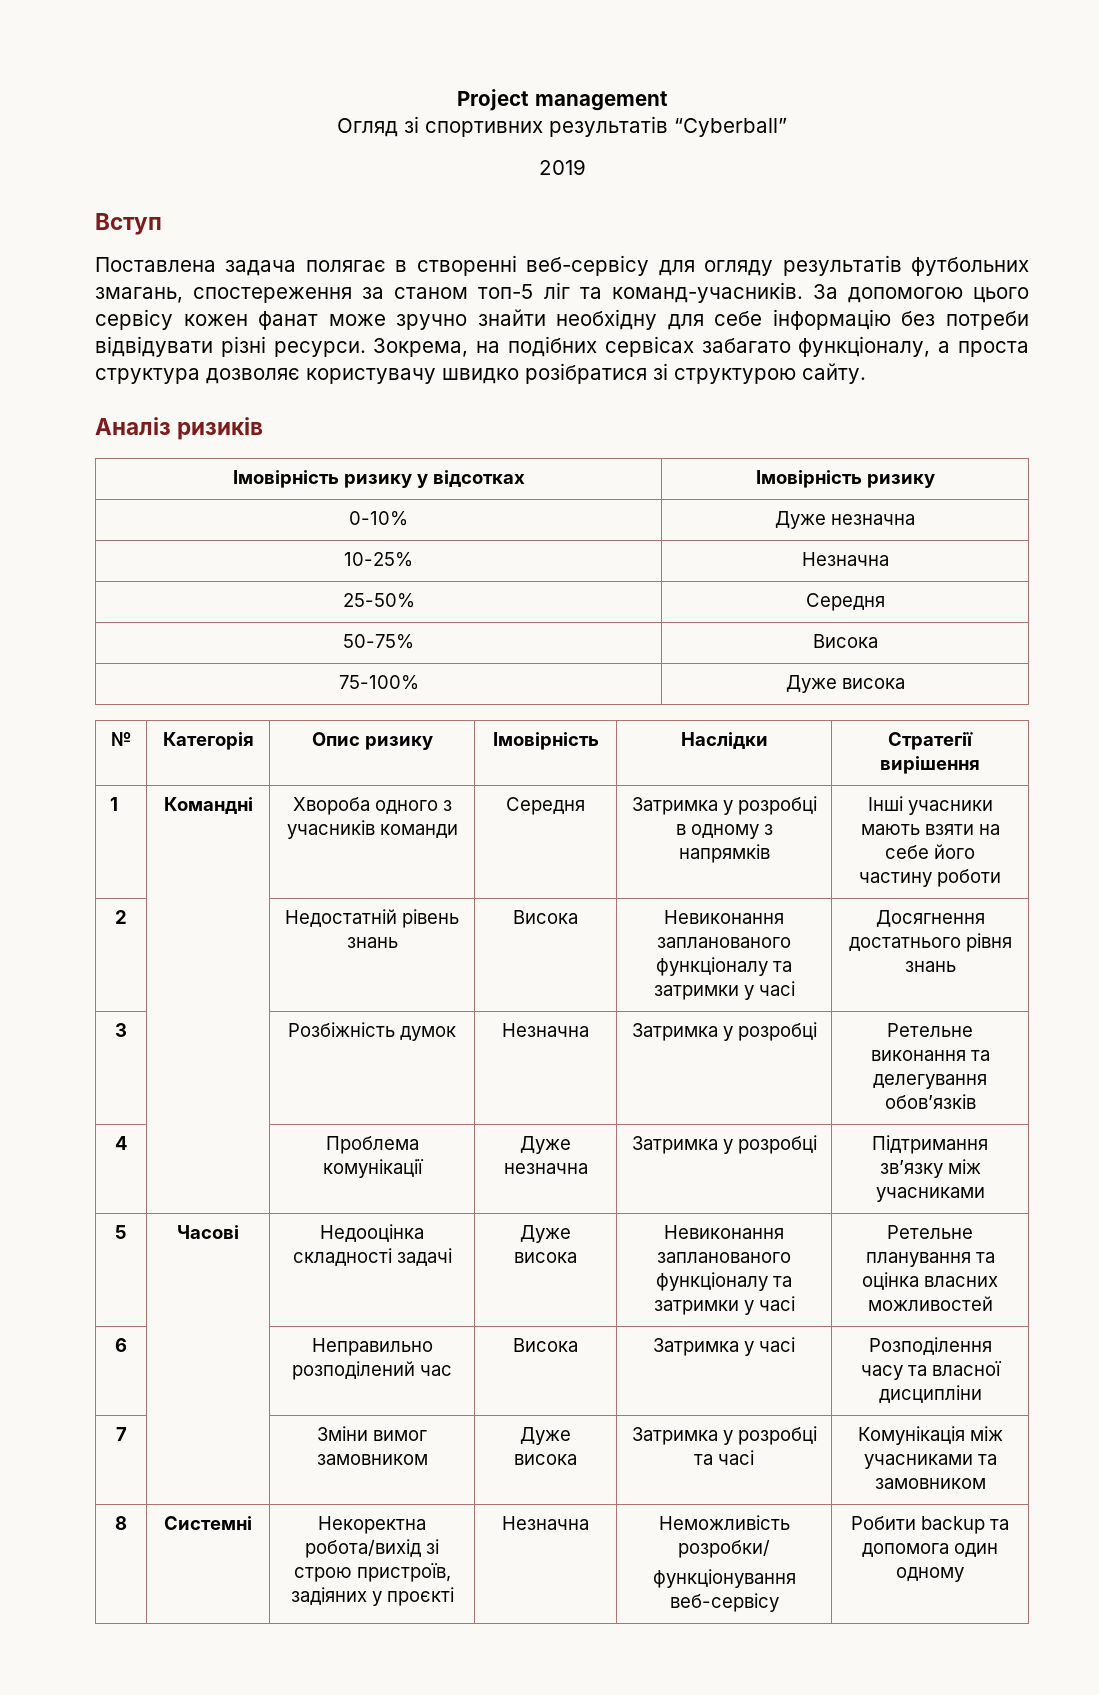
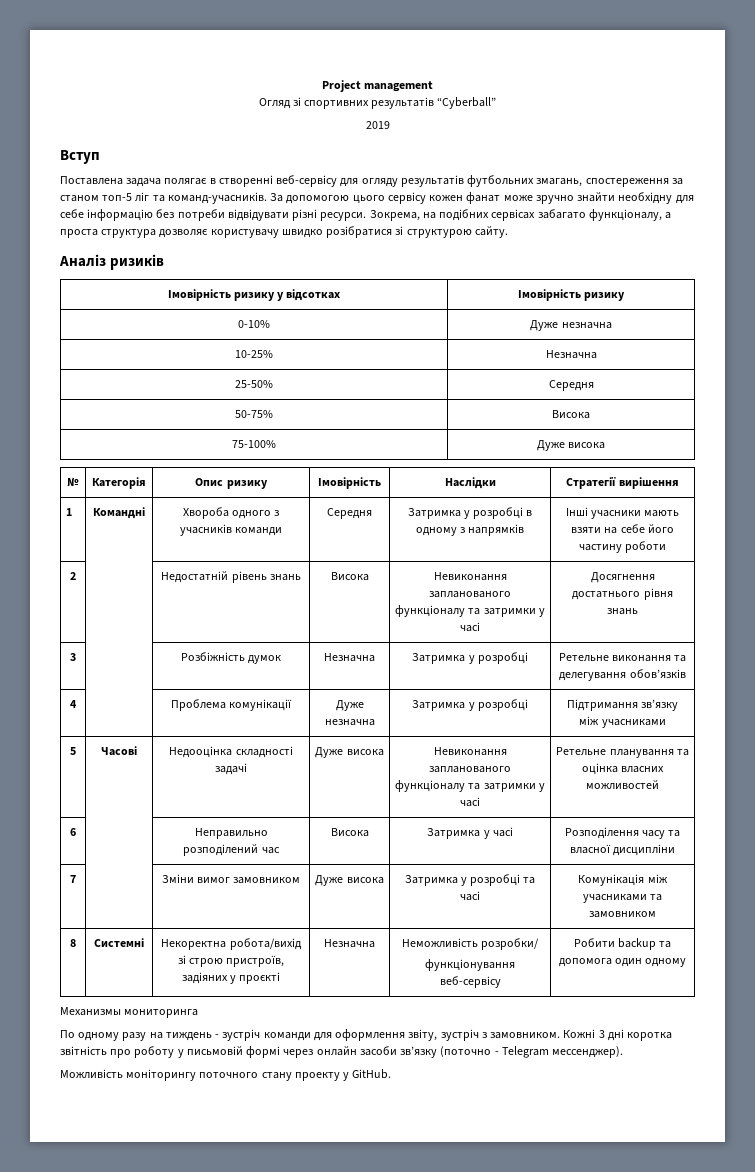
(964, 1574) none -> [60,1007,199,1018] [60,1029,673,1041] [60,1046,624,1058] [60,1069,392,1081] // Механизмы мониторинга // По одному разу на тиждень - зустріч команди для оформлення звіту, зустріч з замовником. Кожні 3 дні коротка звітність про роботу у письмовій формі через онлайн засоби зв’язку (поточно - Telegram мессенджер). // Можливість моніторингу поточного стану проекту у GitHub.

